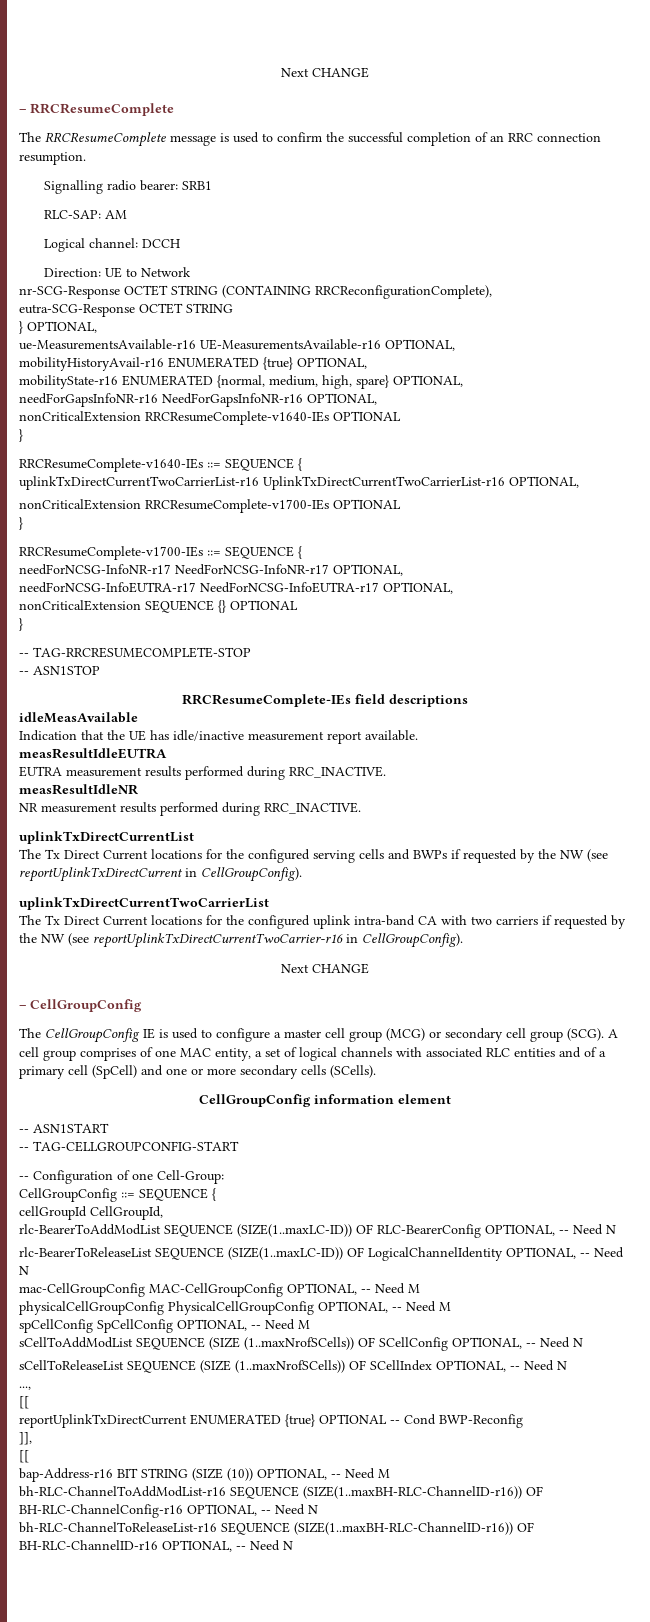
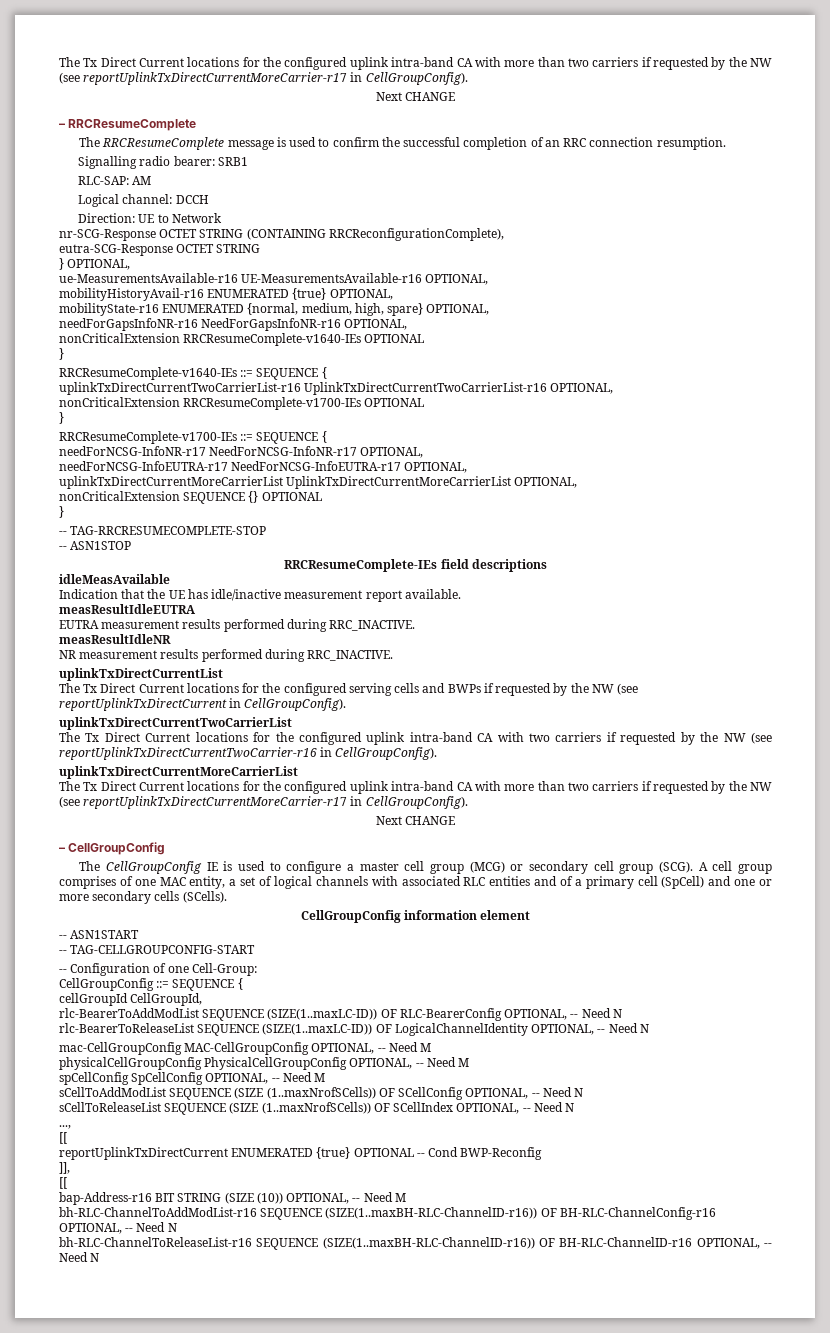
(281, 72) none -> [59,57,773,70] [59,72,468,85] The Tx Direct Current locations for the configured uplink intra-band CA with more than two carriers if requested by the NW (see reportUplinkTxDirectCurrentMoreCarrier-r17 in CellGroupConfig). //
(453, 588) none -> [59,476,578,489] // uplinkTxDirectCurrentMoreCarrierList UplinkTxDirectCurrentMoreCarrierList OPTIONAL,
(463, 940) none -> [59,766,298,779] [59,781,773,794] [59,796,468,809] // uplinkTxDirectCurrentMoreCarrierList // The Tx Direct Current locations for the configured uplink intra-band CA with more than two carriers if requested by the NW (see reportUplinkTxDirectCurrentMoreCarrier-r17 in CellGroupConfig).

